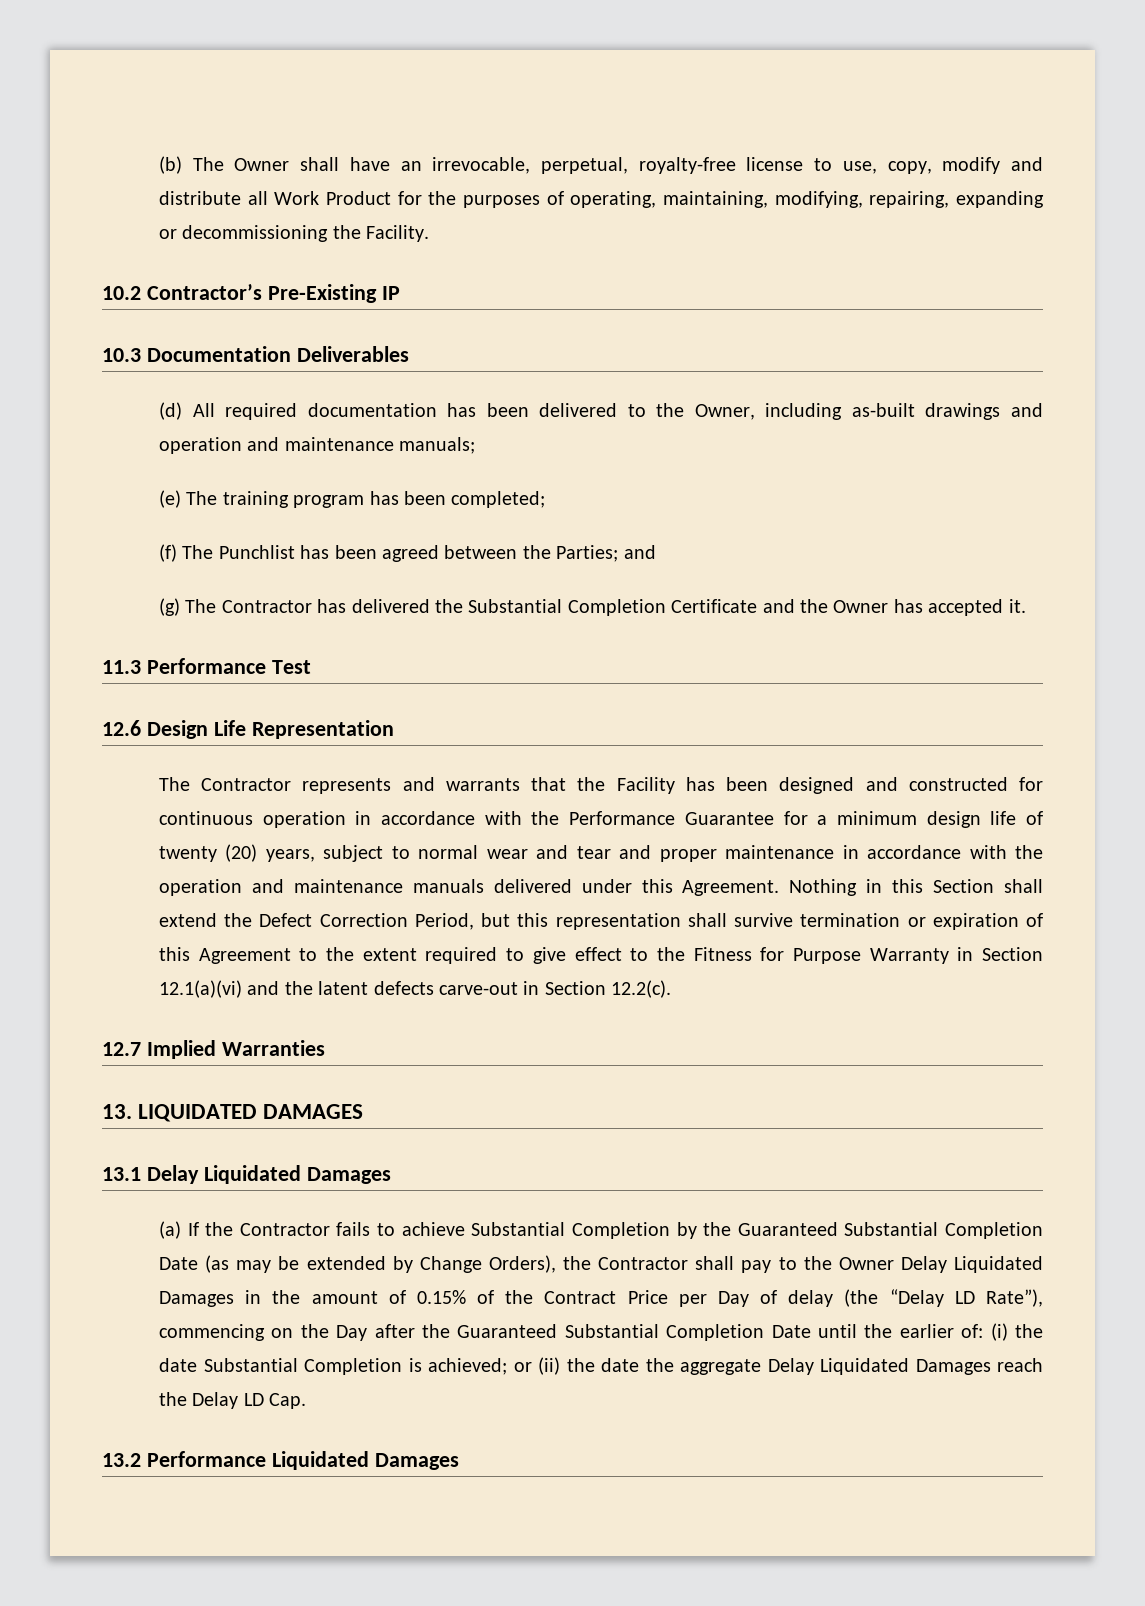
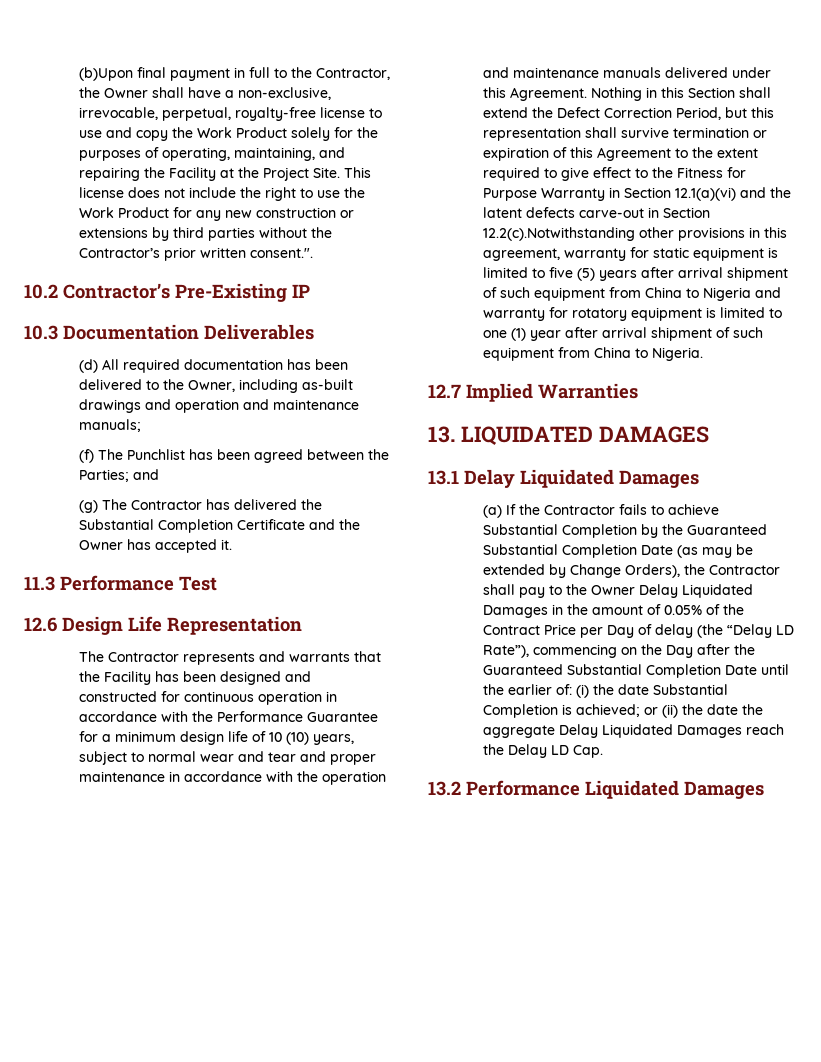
[158,156,224,174] (b) The -> [79,67,391,81] [79,87,101,98] (b)Upon final payment in full to the Contractor, the
[400,161,422,171] an -> [225,87,332,100] a non-exclusive,
[842,157,1043,174] [158,191,391,205] use, copy, modify and distribute all Work Product -> [79,127,331,141] use and copy the Work Product solely
[774,191,1044,208] [158,225,430,242] modifying, repairing, expanding or decommissioning the Facility. -> [319,147,346,158] [79,167,372,181] [79,187,366,201] [79,207,355,221] [79,227,333,241] [79,247,314,261] and repairing the Facility at the Project Site. This license does not include the right to use the Work Product for any new construction or extensions by third parties without the Contractor’s prior written consent.".
[158,490,546,508] // (e) The training program has been completed; -> (142, 425) none
[158,844,258,862] twenty (20) -> [269,732,310,745] 10 (10)
[611,980,672,998] 12.2(c). -> [483,227,788,241] [483,247,779,261] [483,267,789,281] [483,287,782,301] [483,307,783,321] [483,327,764,341] [483,347,704,361] 12.2(c).Notwithstanding other provisions in this agreement, warranty for static equipment is limited to five (5) years after arrival shipment of such equipment from China to Nigeria and warranty for rotatory equipment is limited to one (1) year after arrival shipment of such equipment from China to Nigeria.
[416,1290,466,1304] 0.15% -> [664,605,703,615] 0.05%

